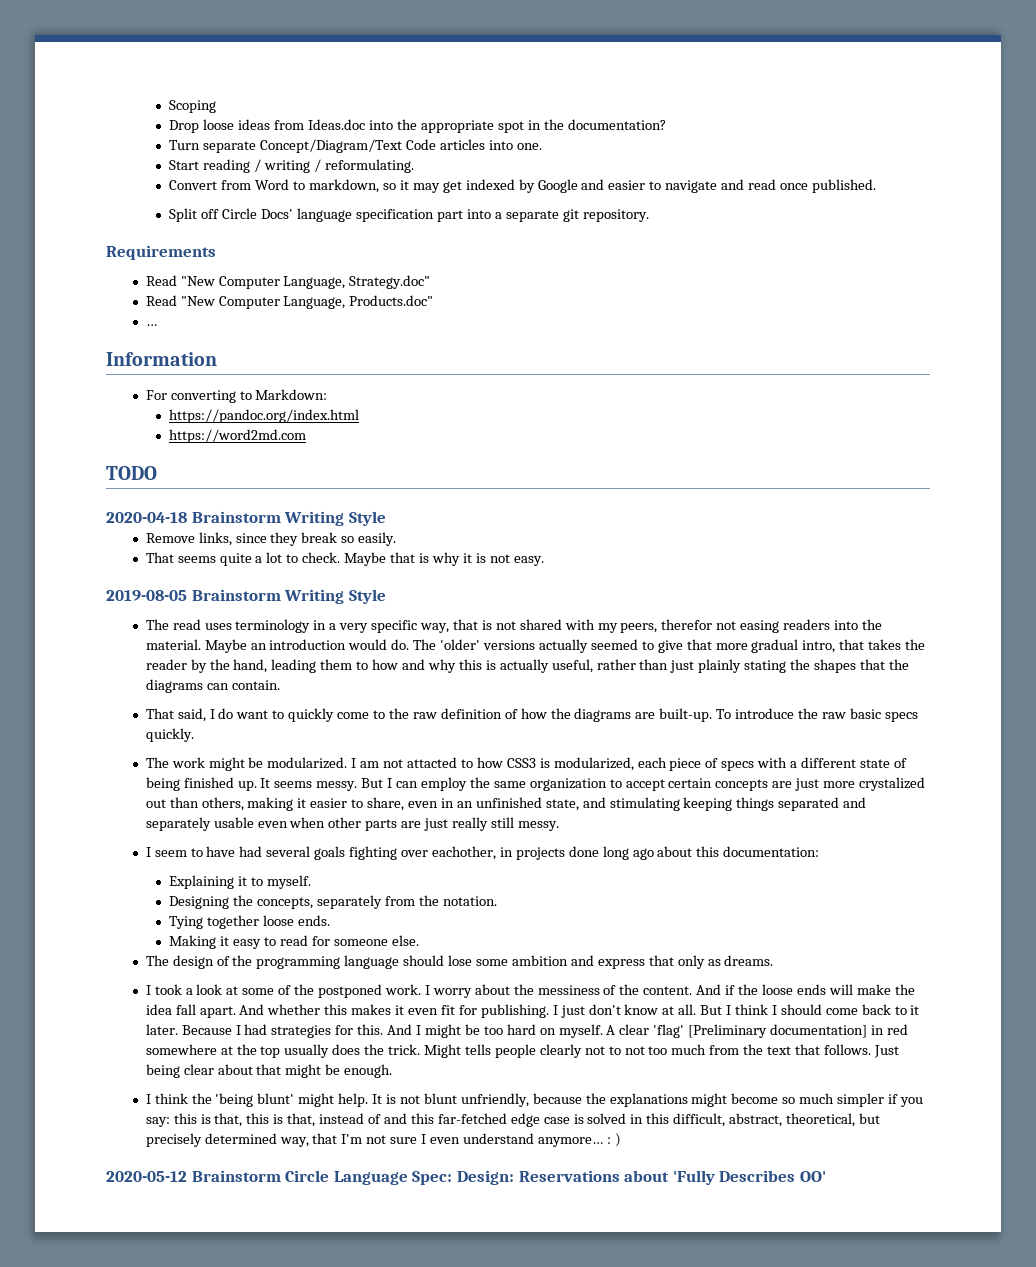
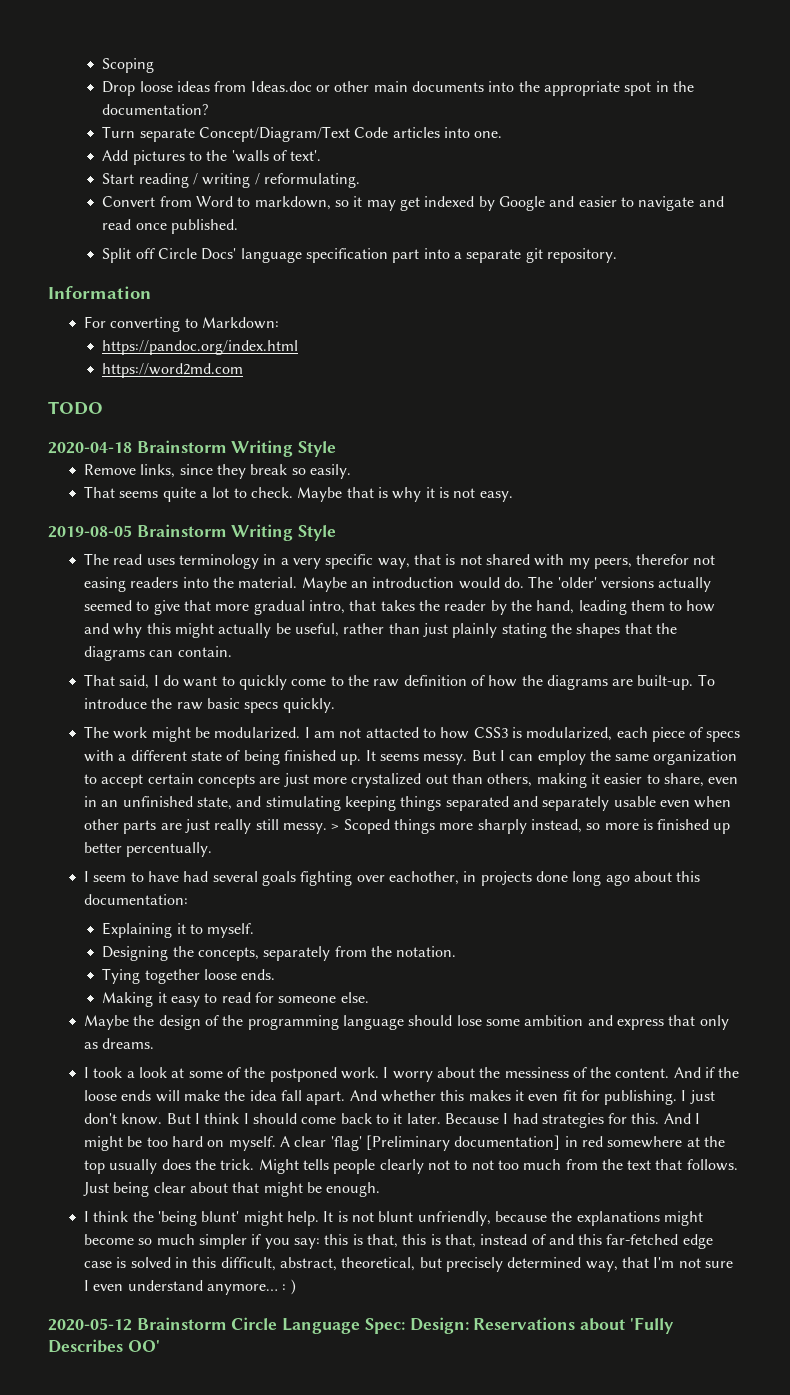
(366, 124) none -> [316,81,485,92] or other main documents
(542, 146) none -> [102,150,322,165] // Add pictures to the 'walls of text'.
[106,245,216,260] [145,275,431,289] [145,295,434,309] [145,324,157,326] // Requirements // Read "New Computer Language, Strategy.doc" // Read "New Computer Language, Products.doc" // … -> (617, 255) none
[485,659,549,673] is actually -> [174,623,291,638] might actually be
(559, 826) none -> [331,819,731,834] [84,842,213,857] > Scoped things more sharply instead, so more is finished up better percentually.
[145,955,169,966] The -> [84,1015,155,1030] Maybe the
[624,1004,697,1015] know at all. -> [121,1113,163,1125] know.

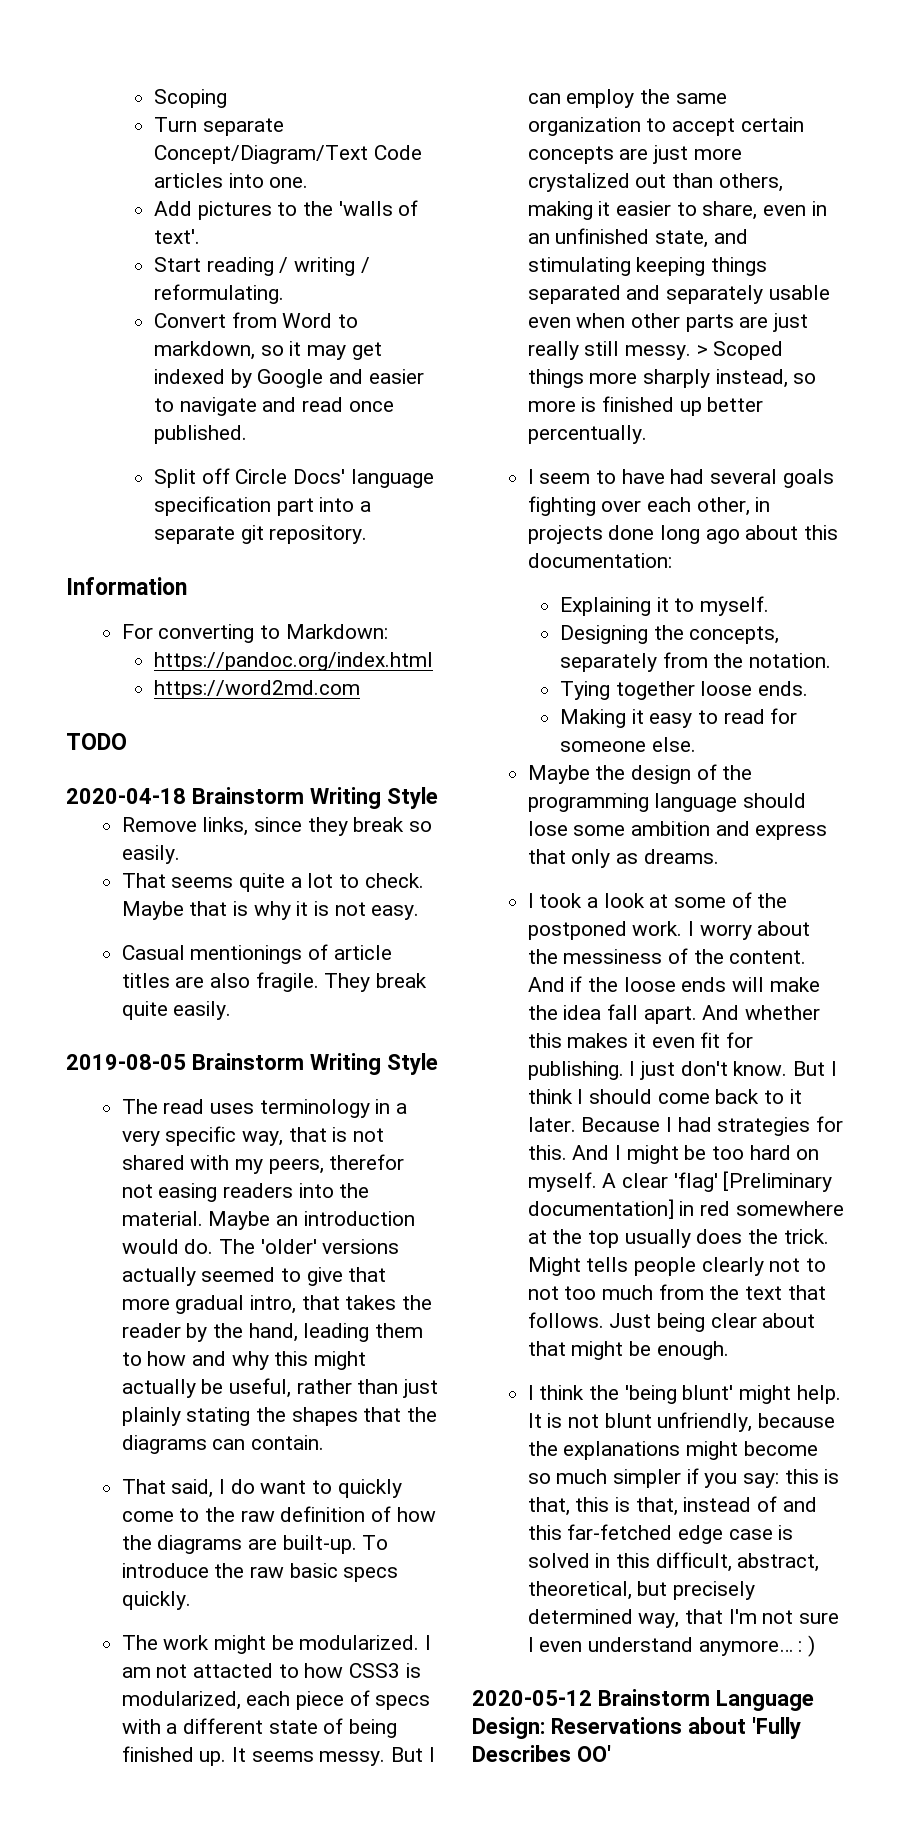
[102,81,694,96] [102,104,209,115] // Drop loose ideas from Ideas.doc or other main documents into the appropriate spot in the documentation? -> (228, 98) none
(513, 496) none -> [121,944,392,964] [121,972,427,992] [121,1001,232,1020] // Casual mentionings of article titles are also fragile. They break quite easily.
[388,871,459,885] eachother, -> [646,497,750,516] each other,
[231,1317,405,1334] Circle Language Spec: -> [715,1690,814,1711] Language

